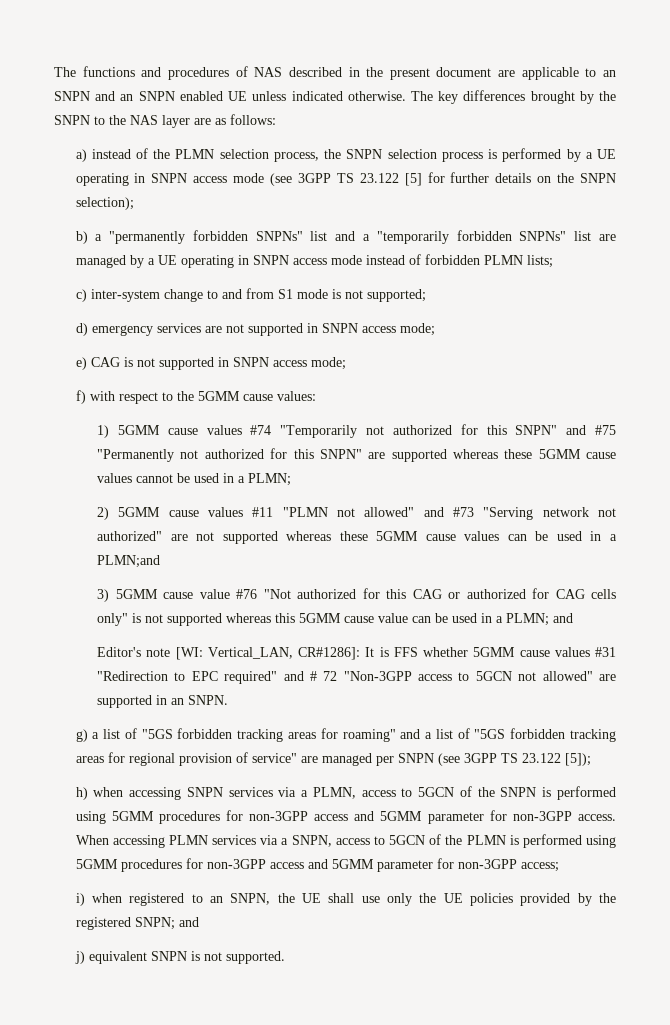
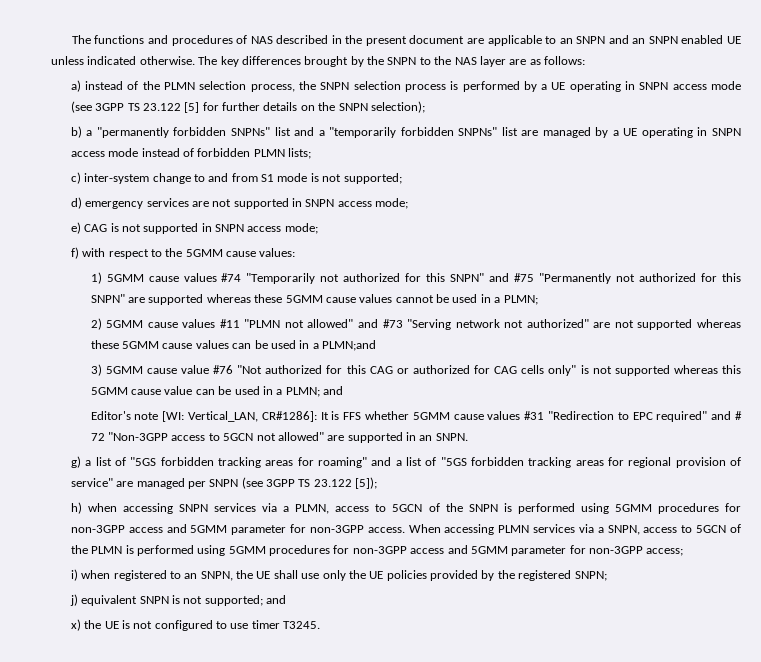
[178,917,199,927] and -> (607, 576) none
[225,951,285,964] supported. -> [204,595,287,606] [70,619,321,631] supported; and // x) the UE is not configured to use timer T3245.

